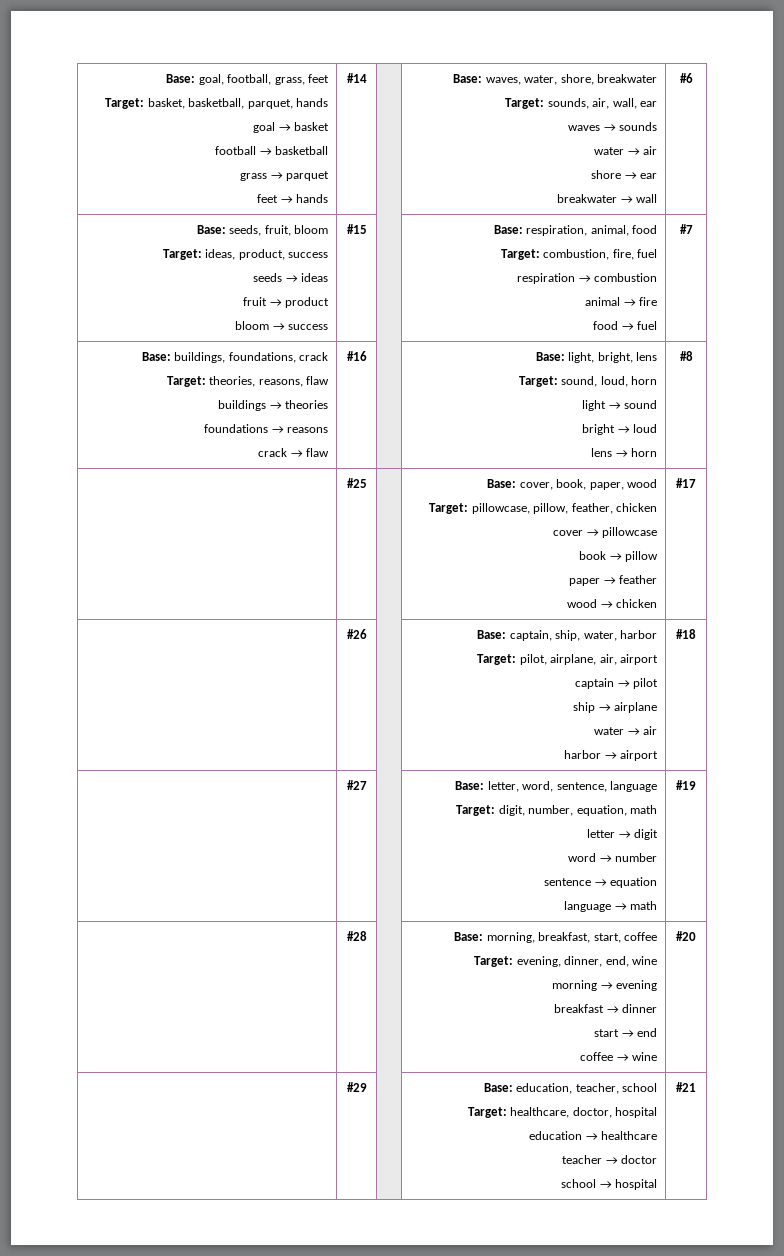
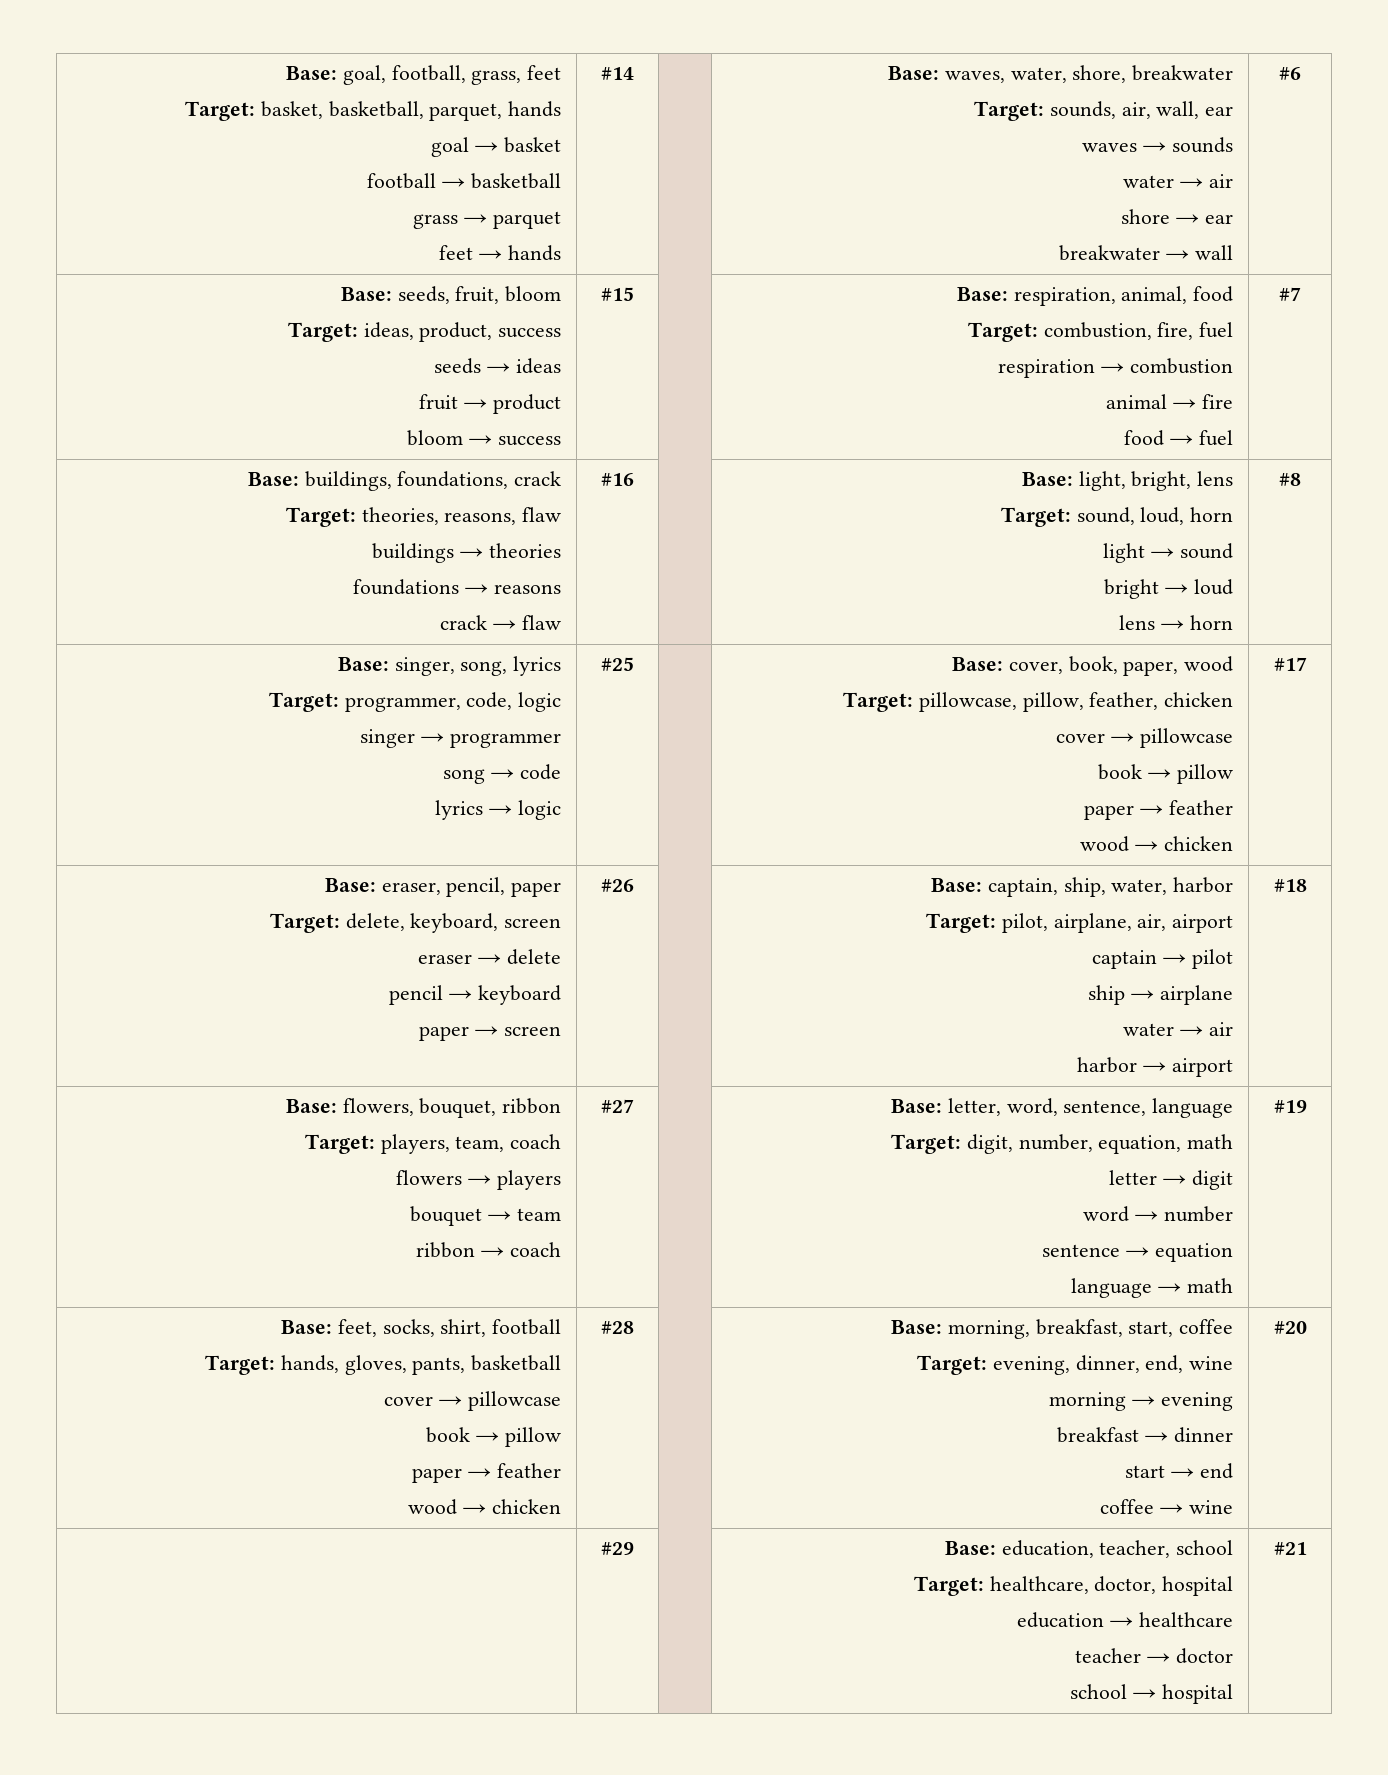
(693, 356) none -> [337,656,562,676] [268,692,562,712] [359,729,562,748] [442,764,562,784] [434,800,562,820] Base: singer, song, lyrics // Target: programmer, code, logic // singer → programmer // song → code // lyrics → logic
(696, 483) none -> [324,877,562,897] [269,913,562,933] [417,949,562,965] [388,985,562,1005] [418,1026,562,1041] Base: eraser, pencil, paper // Target: delete, keyboard, screen // eraser → delete // pencil → keyboard // paper → screen
(696, 634) none -> [285,1098,562,1118] [304,1134,562,1154] [395,1170,562,1190] [409,1206,562,1226] [415,1242,562,1258] Base: flowers, bouquet, ribbon // Target: players, team, coach // flowers → players // bouquet → team // ribbon → coach
(696, 785) none -> [281,1319,562,1337] [205,1355,562,1375] [383,1391,562,1411] [425,1427,562,1447] [411,1463,562,1483] [407,1499,562,1515] Base: feet, socks, shirt, football // Target: hands, gloves, pants, basketball // cover → pillowcase // book → pillow // paper → feather // wood → chicken

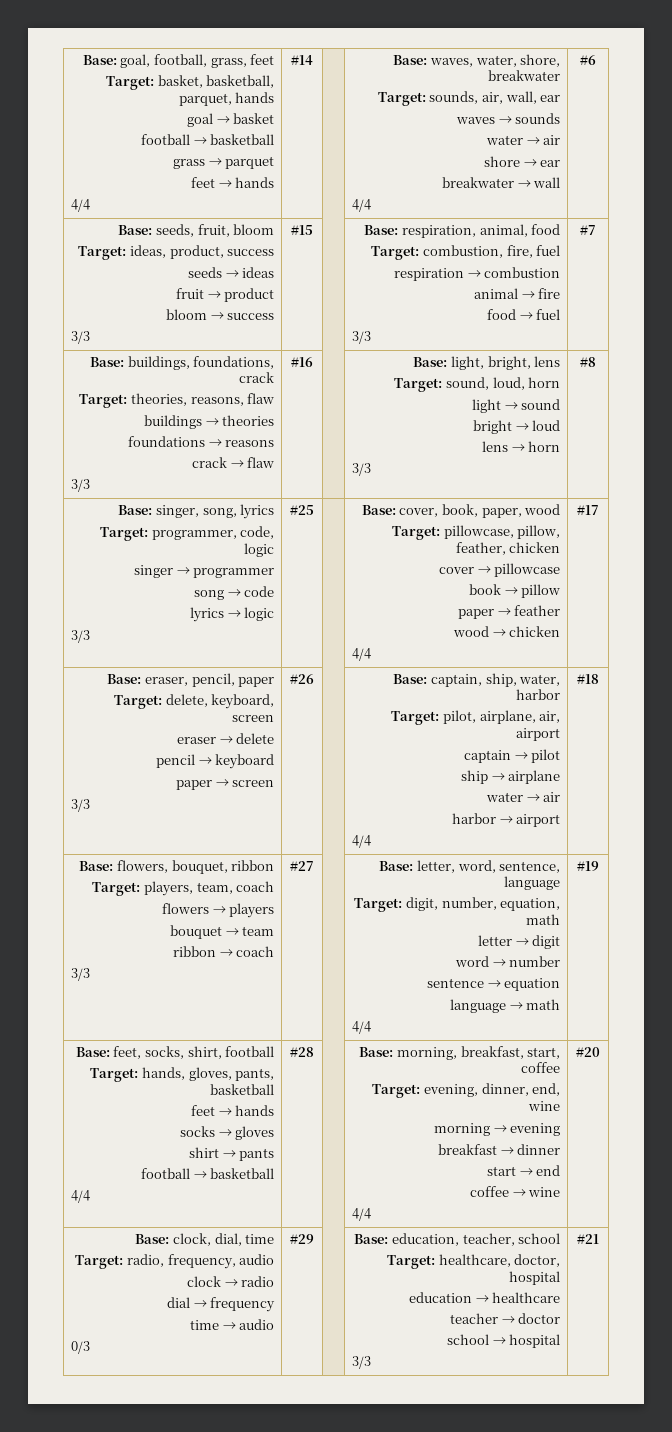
(562, 253) none -> [70,199,90,212] // 4/4
(1234, 252) none -> [351,199,371,212] // 4/4
(562, 441) none -> [70,331,90,344] // 3/3
(1234, 438) none -> [351,331,371,344] // 3/3
(562, 622) none -> [70,479,90,492] // 3/3
(1234, 622) none -> [351,463,371,476] // 3/3
(562, 810) none -> [70,630,90,643] // 3/3
(1234, 843) none -> [351,648,371,661] // 4/4
(562, 1031) none -> [70,799,90,812] // 3/3
(1234, 1067) none -> [351,835,371,848] // 4/4
(562, 1249) none -> [70,968,90,981] // 3/3
(1234, 1285) none -> [351,1021,371,1034] // 4/4
[383,1391,562,1411] [425,1427,562,1447] [411,1463,562,1483] [407,1499,562,1515] cover → pillowcase // book → pillow // paper → feather // wood → chicken -> [190,1105,275,1116] [179,1126,275,1140] [188,1147,275,1161] [140,1168,275,1179] [70,1190,90,1203] feet → hands // socks → gloves // shirt → pants // football → basketball // 4/4
(1234, 1507) none -> [351,1208,371,1221] // 4/4
(1307, 1327) none -> [135,1233,275,1246] [75,1254,275,1269] [186,1276,275,1287] [166,1297,276,1312] [189,1319,275,1330] [70,1341,90,1354] Base: clock, dial, time // Target: radio, frequency, audio // clock → radio // dial → frequency // time → audio // 0/3
(1234, 1694) none -> [351,1356,371,1369] // 3/3

